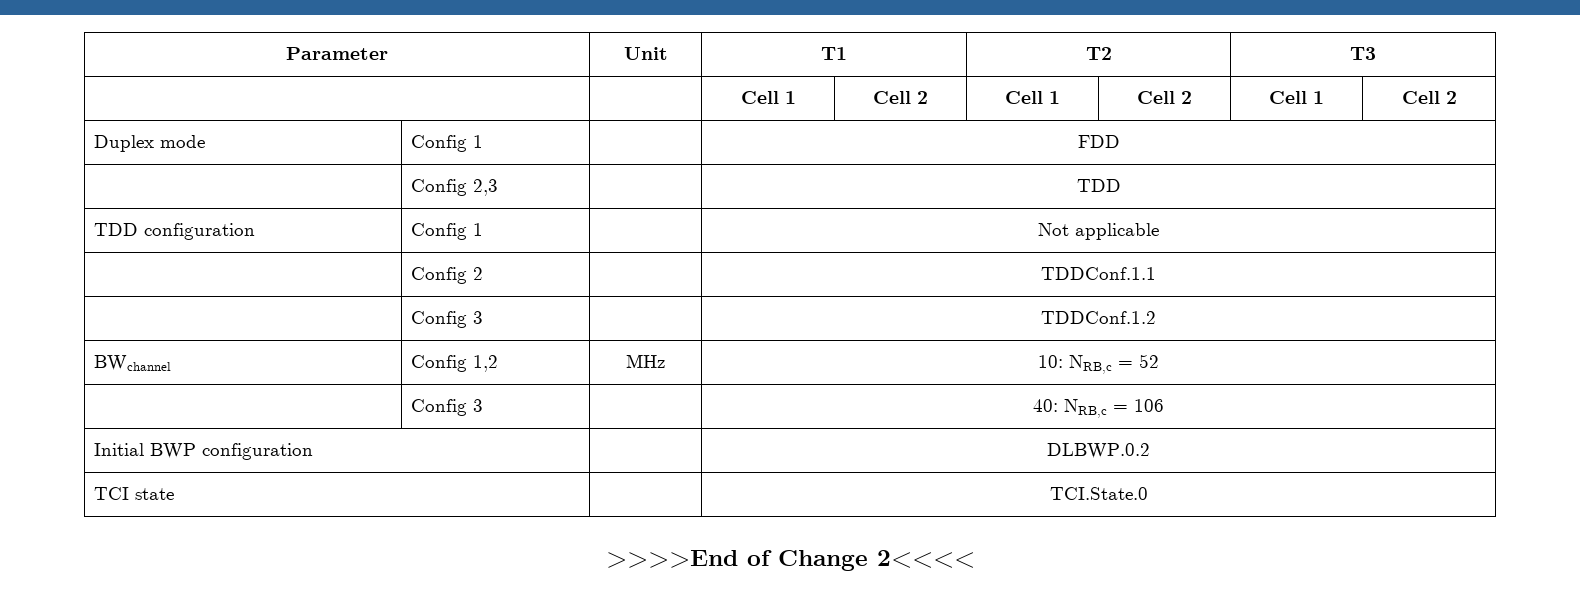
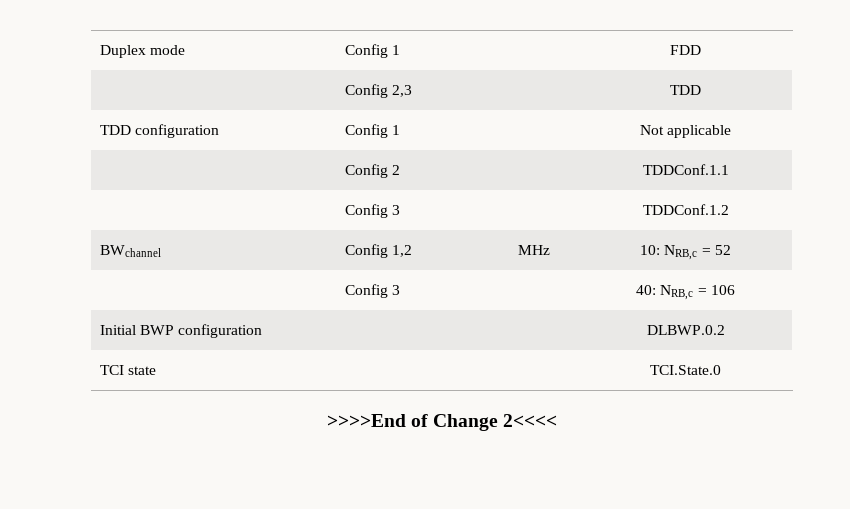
[286,47,388,60] [623,47,668,60] [821,47,847,60] [1085,47,1112,60] [1350,47,1376,60] [740,91,796,104] [873,91,928,104] [1005,91,1060,104] [1137,91,1192,104] [1269,91,1324,104] [1401,91,1457,104] Parameter | Unit | T1 | T2 | T3 // | | Cell 1 | Cell 2 | Cell 1 | Cell 2 | Cell 1 | Cell 2 // -> (99, 51) none

